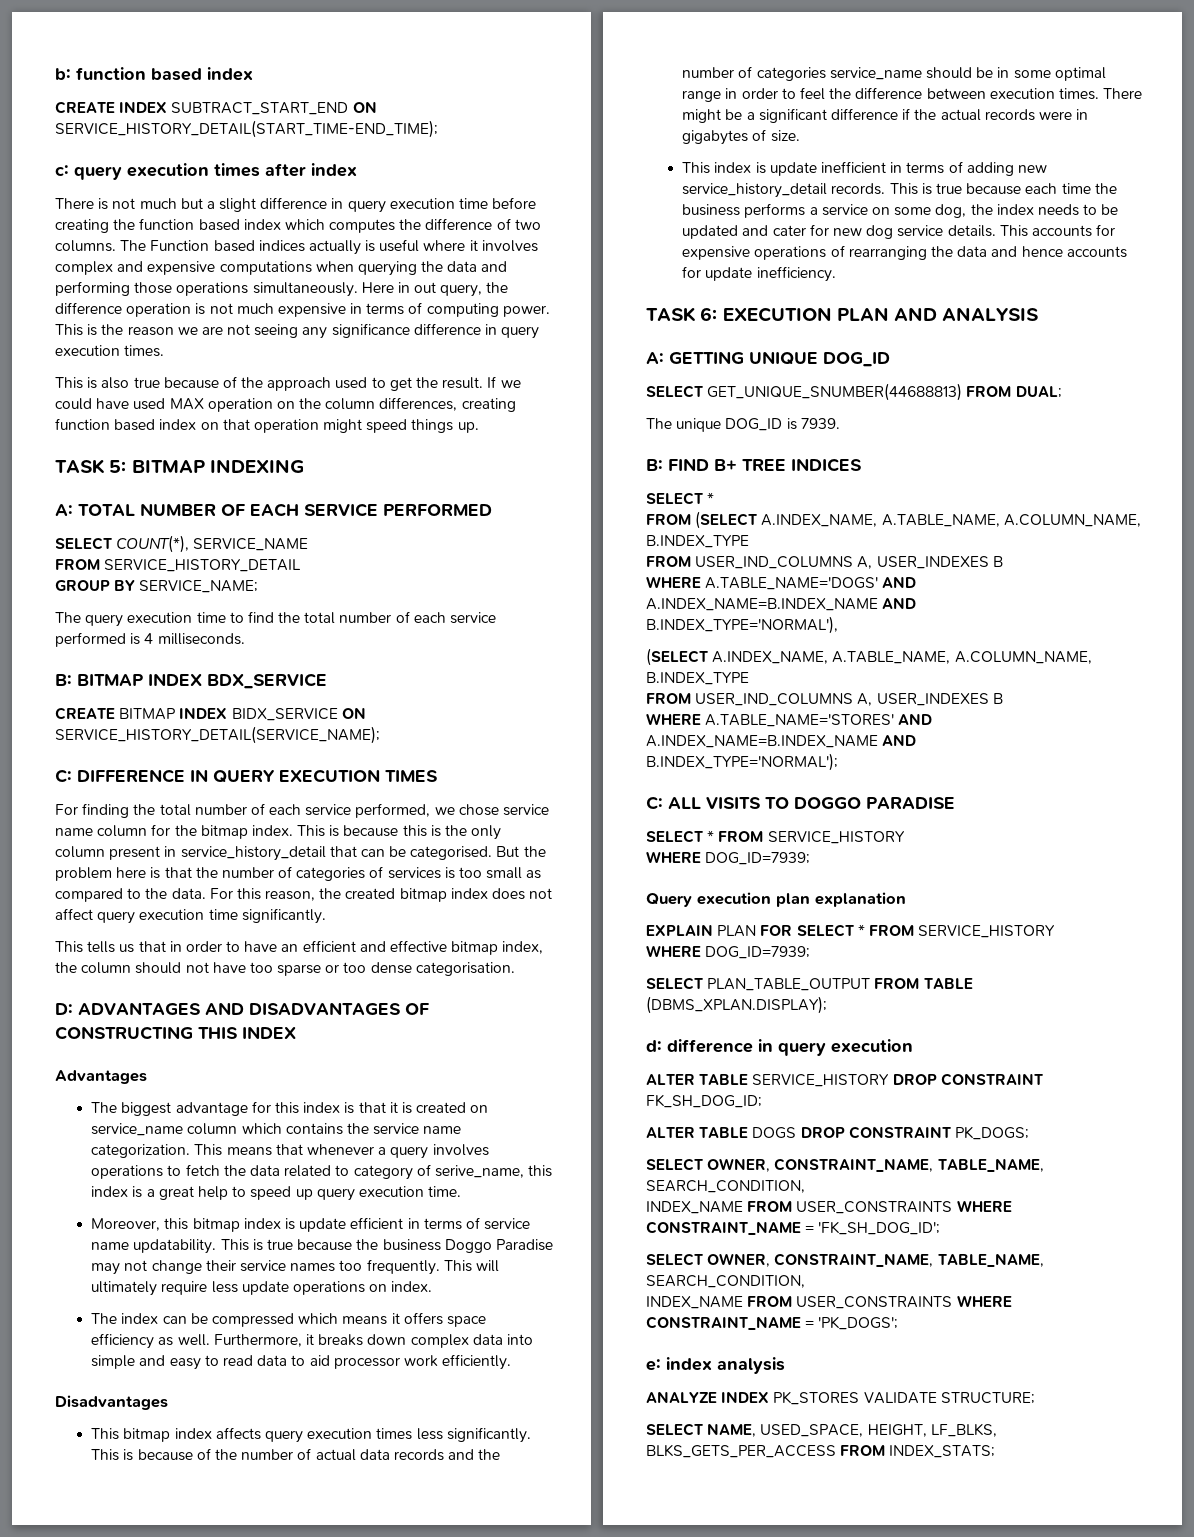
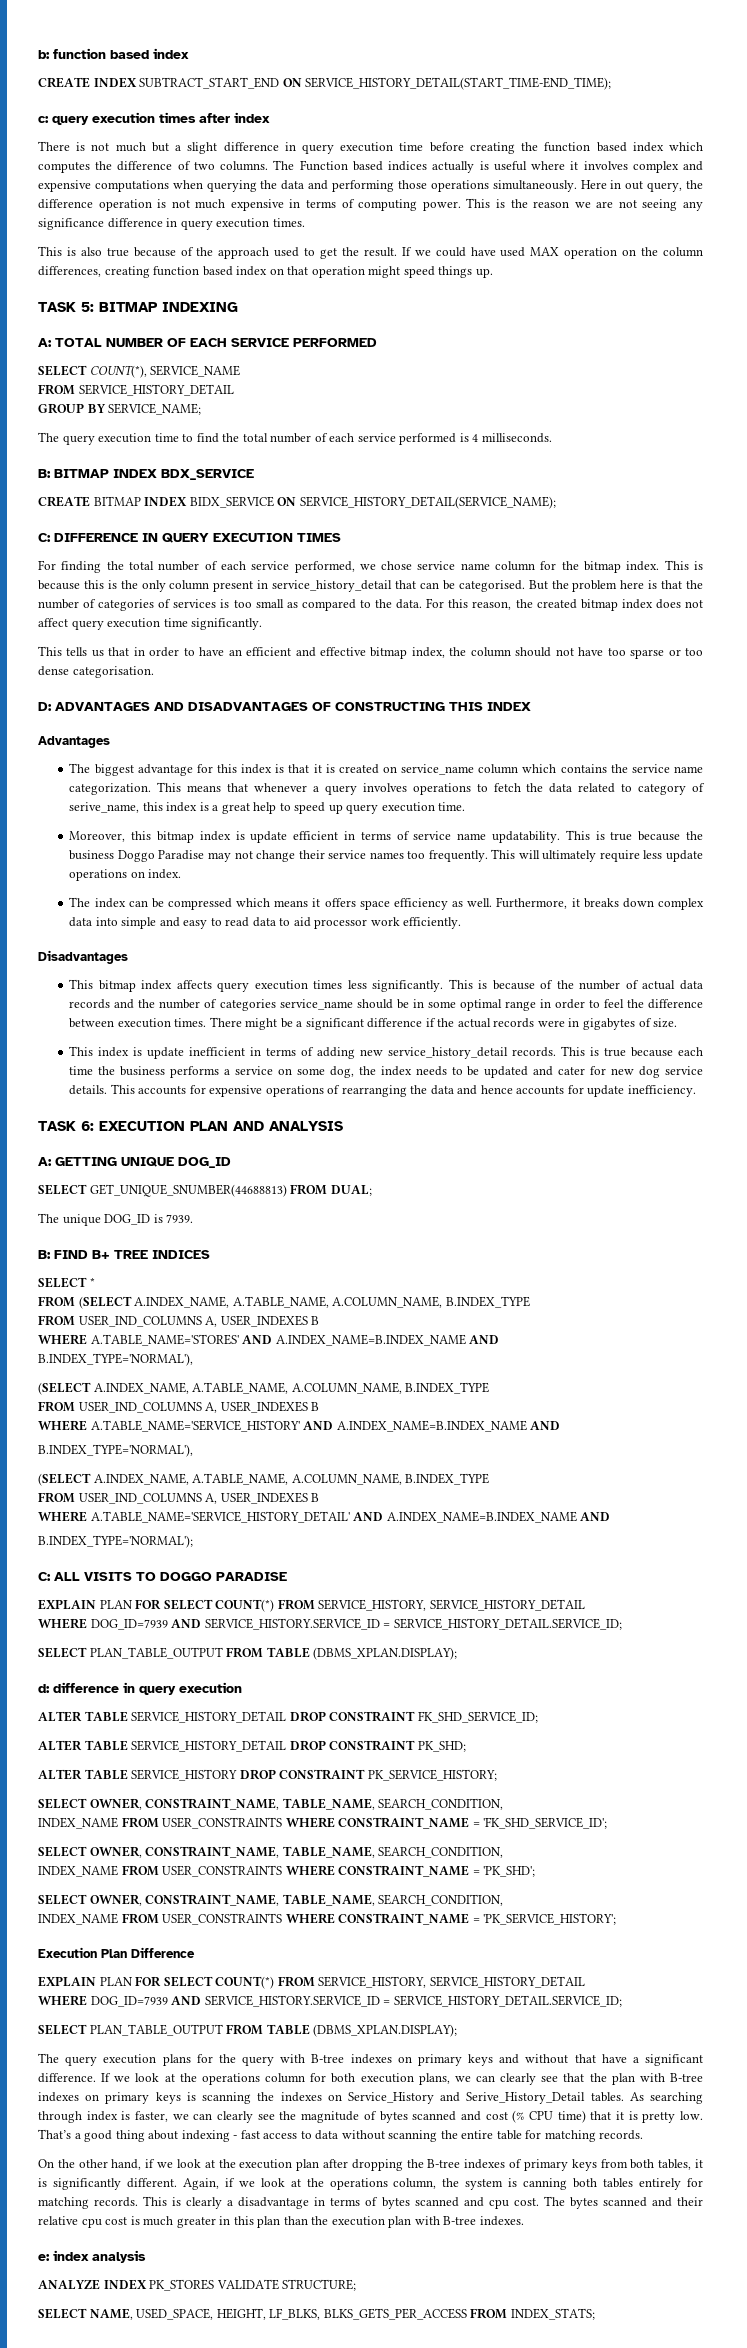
[705,577,879,590] A.TABLE_NAME='DOGS' -> [90,1334,239,1346] A.TABLE_NAME='STORES'
[705,714,895,727] A.TABLE_NAME='STORES' -> [90,1420,561,1432] [38,1444,193,1457] [38,1473,490,1486] [38,1492,320,1504] [38,1511,350,1523] A.TABLE_NAME='SERVICE_HISTORY' AND A.INDEX_NAME=B.INDEX_NAME AND // B.INDEX_TYPE='NORMAL'), // (SELECT A.INDEX_NAME, A.TABLE_NAME, A.COLUMN_NAME, B.INDEX_TYPE // FROM USER_IND_COLUMNS A, USER_INDEXES B // WHERE A.TABLE_NAME='SERVICE_HISTORY_DETAIL'
[646,830,905,844] [646,851,811,865] [646,892,906,907] [646,924,1056,938] [646,945,811,959] SELECT * FROM SERVICE_HISTORY // WHERE DOG_ID=7939; // Query execution plan explanation // EXPLAIN PLAN FOR SELECT * FROM SERVICE_HISTORY // WHERE DOG_ID=7939; -> [38,1599,585,1612] [38,1618,622,1630] EXPLAIN PLAN FOR SELECT COUNT(*) FROM SERVICE_HISTORY, SERVICE_HISTORY_DETAIL // WHERE DOG_ID=7939 AND SERVICE_HISTORY.SERVICE_ID = SERVICE_HISTORY_DETAIL.SERVICE_ID;
(913, 1046) none -> [38,1711,538,1723] [38,1740,466,1752] // ALTER TABLE SERVICE_HISTORY_DETAIL DROP CONSTRAINT FK_SHD_SERVICE_ID; // ALTER TABLE SERVICE_HISTORY_DETAIL DROP CONSTRAINT PK_SHD;
[646,1094,762,1108] [646,1126,1029,1140] FK_SH_DOG_ID; // ALTER TABLE DOGS DROP CONSTRAINT PK_DOGS; -> [367,1769,497,1781] PK_SERVICE_HISTORY;
[818,1221,941,1235] 'FK_SH_DOG_ID'; -> [483,1817,608,1829] 'FK_SHD_SERVICE_ID';
[818,1316,899,1330] 'PK_DOGS'; -> [483,1866,536,1877] [38,1894,504,1906] [38,1913,617,1925] [38,1947,195,1958] [38,1976,585,1989] [38,1995,622,2007] [38,2024,458,2037] [38,2053,703,2066] [38,2073,703,2085] [38,2092,703,2104] [38,2110,703,2123] [38,2129,644,2142] [38,2159,704,2171] [38,2178,704,2190] [38,2196,703,2209] [38,2216,524,2228] 'PK_SHD'; // SELECT OWNER, CONSTRAINT_NAME, TABLE_NAME, SEARCH_CONDITION, // INDEX_NAME FROM USER_CONSTRAINTS WHERE CONSTRAINT_NAME = 'PK_SERVICE_HISTORY'; // Execution Plan Difference // EXPLAIN PLAN FOR SELECT COUNT(*) FROM SERVICE_HISTORY, SERVICE_HISTORY_DETAIL // WHERE DOG_ID=7939 AND SERVICE_HISTORY.SERVICE_ID = SERVICE_HISTORY_DETAIL.SERVICE_ID; // SELECT PLAN_TABLE_OUTPUT FROM TABLE (DBMS_XPLAN.DISPLAY); // The query execution plans for the query with B-tree indexes on primary keys and without that have a significant difference. If we look at the operations column for both execution plans, we can clearly see that the plan with B-tree indexes on primary keys is scanning the indexes on Service_History and Serive_History_Detail tables. As searching through index is faster, we can clearly see the magnitude of bytes scanned and cost (% CPU time) that it is pretty low. That’s a good thing about indexing - fast access to data without scanning the entire table for matching records. // On the other hand, if we look at the execution plan after dropping the B-tree indexes of primary keys from both tables, it is significantly different. Again, if we look at the operations column, the system is canning both tables entirely for matching records. This is clearly a disadvantage in terms of bytes scanned and cpu cost. The bytes scanned and their relative cpu cost is much greater in this plan than the execution plan with B-tree indexes.

